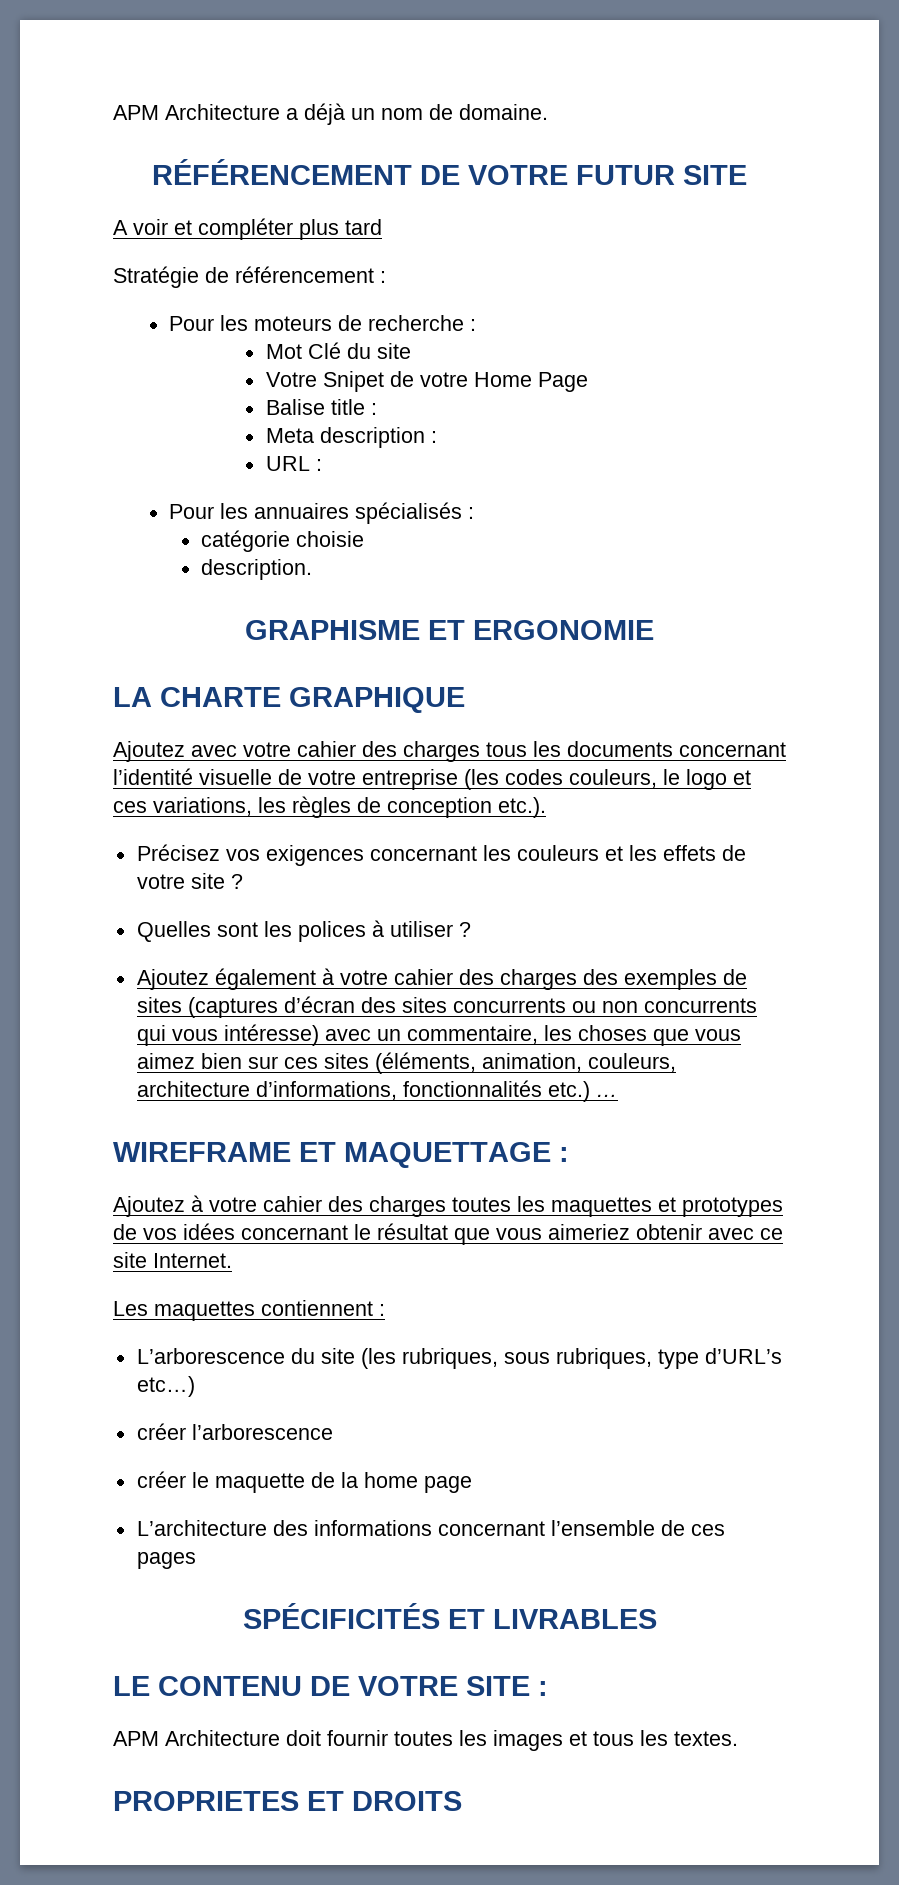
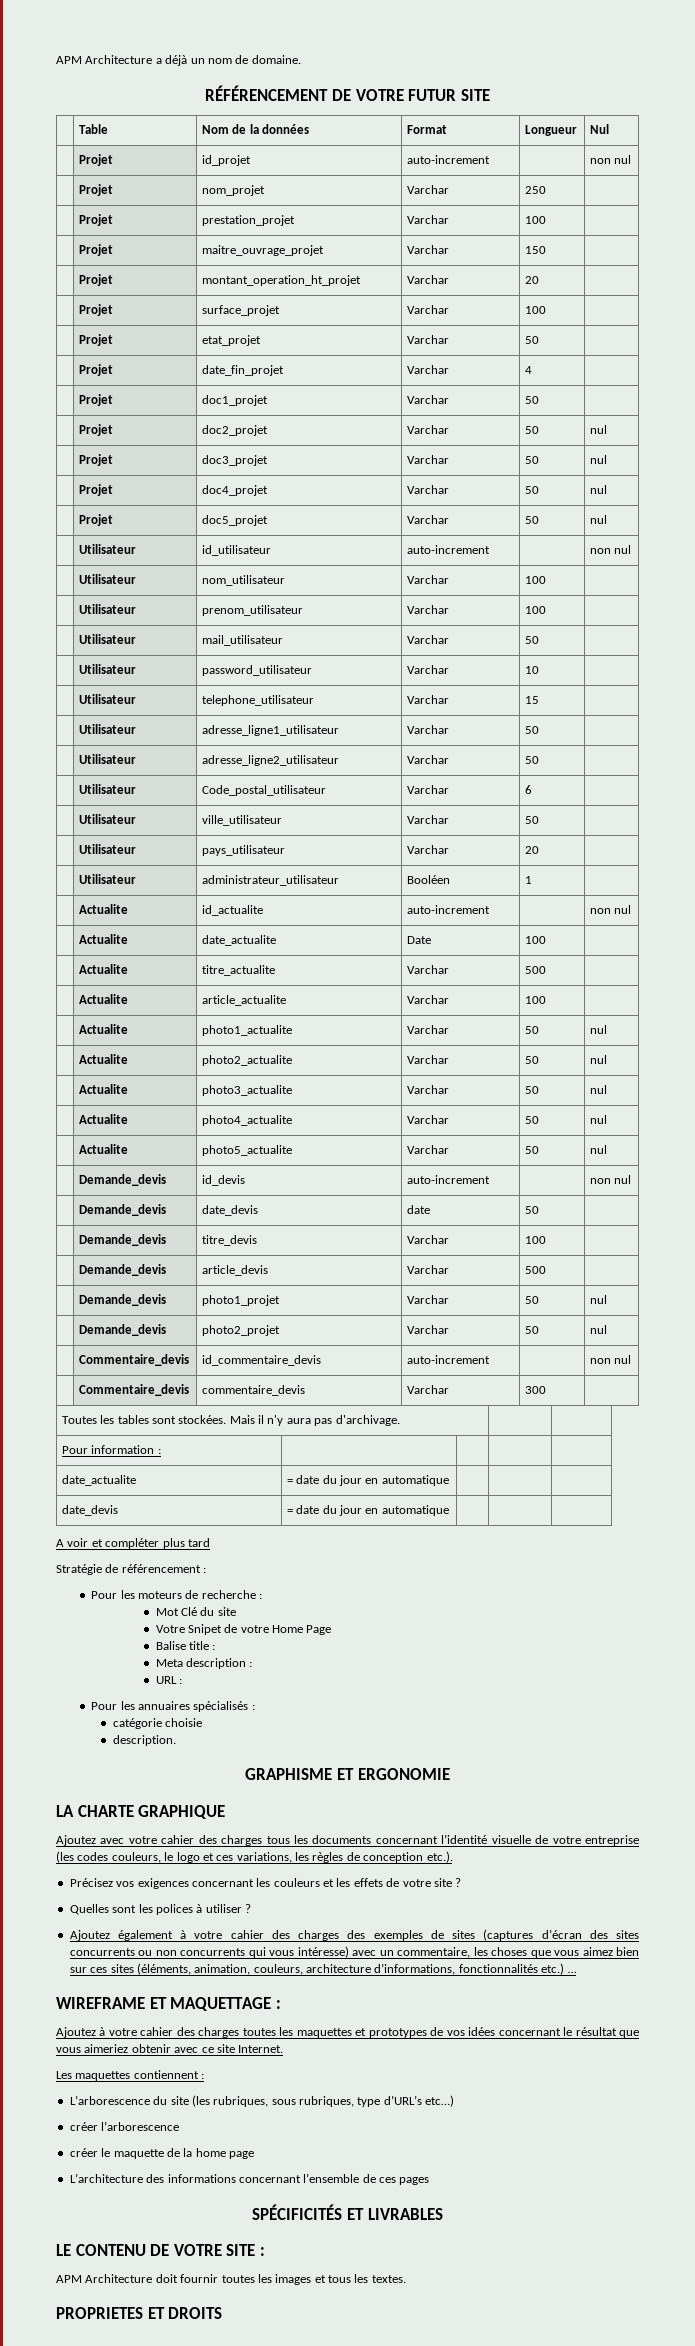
(747, 175) none -> [78,124,108,134] [201,124,309,134] [406,125,447,134] [524,125,577,136] [589,124,609,134] [78,154,113,166] [201,155,251,166] [406,155,490,164] [589,155,632,164] [78,184,113,196] [201,185,265,196] [406,185,449,194] [524,186,546,194] [78,214,113,226] [201,215,295,226] [406,215,449,224] [524,216,546,224] [78,244,113,256] [201,245,324,256] [406,245,449,254] [524,246,546,254] [78,274,113,286] [201,275,361,286] [406,275,449,284] [524,276,539,284] [78,304,113,316] [201,305,280,316] [406,305,449,314] [524,306,546,314] [78,334,113,346] [201,335,261,346] [406,335,449,344] [524,336,539,344] [78,364,113,376] [201,365,284,376] [406,365,449,374] [524,366,532,374] [78,394,113,406] [201,395,268,406] [406,395,449,404] [524,396,539,404] [78,424,113,436] [201,425,268,436] [406,425,449,434] [524,426,539,434] [589,425,607,434] [78,454,113,466] [201,455,268,466] [406,455,449,464] [524,456,539,464] [589,455,607,464] [78,484,113,496] [201,485,268,496] [406,485,449,494] [524,486,539,494] [589,485,607,494] [78,514,113,526] [201,515,268,526] [406,515,449,524] [524,516,539,524] [589,515,607,524] [78,544,136,554] [201,545,271,556] [406,545,490,554] [589,545,632,554] [78,574,136,584] [201,575,285,586] [406,575,449,584] [524,576,546,584] [78,604,136,614] [201,605,303,616] [406,605,449,614] [524,606,546,614] [78,634,136,644] [201,635,283,646] [406,635,449,644] [524,636,539,644] [78,664,136,674] [201,665,312,676] [406,665,449,674] [524,666,539,674] [78,694,136,704] [201,695,314,706] [406,695,449,704] [524,696,539,704] [78,724,136,734] [201,725,339,736] [406,725,449,734] [524,726,539,734] [78,754,136,764] [201,755,339,766] [406,755,449,764] [524,756,539,764] [78,784,136,794] [201,785,326,796] [406,785,449,794] [524,785,532,794] [78,814,136,824] [201,815,282,826] [406,815,449,824] [524,816,539,824] [78,844,136,854] [201,845,285,856] [406,845,449,854] [524,846,539,854] [78,874,136,884] [201,875,339,886] [406,875,450,884] [524,876,532,884] [78,904,128,914] [201,905,263,916] [406,905,490,914] [589,905,632,914] [78,934,128,944] [201,935,276,946] [406,936,431,944] [524,936,546,944] [78,964,128,974] [201,965,275,976] [406,965,449,974] [524,966,546,974] [78,994,128,1004] [201,995,286,1006] [406,995,449,1004] [524,996,546,1004] [78,1024,128,1034] [201,1025,292,1036] [406,1025,449,1034] [524,1026,539,1034] [589,1025,607,1034] [78,1054,128,1064] [201,1055,292,1066] [406,1055,449,1064] [524,1056,539,1064] [589,1055,607,1064] [78,1084,128,1094] [201,1085,292,1096] [406,1085,449,1094] [524,1086,539,1094] [589,1085,607,1094] [78,1114,128,1124] [201,1115,292,1126] [406,1115,449,1124] [524,1116,539,1124] [589,1115,607,1124] [78,1144,128,1154] [201,1145,292,1156] [406,1145,449,1154] [524,1146,539,1154] [589,1145,607,1154] [78,1174,166,1186] [201,1175,245,1186] [406,1175,490,1184] [589,1175,632,1184] [78,1204,166,1216] [201,1205,258,1216] [406,1205,430,1214] [524,1206,539,1214] [78,1234,166,1246] [201,1235,257,1246] [406,1235,449,1244] [524,1236,546,1244] [78,1264,166,1276] [201,1265,268,1276] [406,1265,449,1274] [524,1266,546,1274] [78,1294,166,1306] [201,1295,280,1306] [406,1295,449,1304] [524,1296,539,1304] [589,1295,607,1304] [78,1324,166,1336] [201,1325,280,1336] [406,1325,449,1334] [524,1326,539,1334] [589,1325,607,1334] [78,1354,189,1366] [201,1355,321,1366] [406,1355,490,1364] [589,1355,632,1364] [78,1384,189,1396] [201,1385,305,1396] [406,1385,449,1394] [524,1386,546,1394] [61,1415,400,1426] [61,1445,161,1454] [61,1475,136,1486] [286,1475,449,1486] [61,1505,118,1516] [286,1505,449,1516] // | Table | Nom de la données | Format | Longueur | Nul // | Projet | id_projet | auto-increment | | non nul // | Projet | nom_projet | Varchar | 250 | // | Projet | prestation_projet | Varchar | 100 | // | Projet | maitre_ouvrage_projet | Varchar | 150 | // | Projet | montant_operation_ht_projet | Varchar | 20 | // | Projet | surface_projet | Varchar | 100 | // | Projet | etat_projet | Varchar | 50 | // | Projet | date_fin_projet | Varchar | 4 | // | Projet | doc1_projet | Varchar | 50 | // | Projet | doc2_projet | Varchar | 50 | nul // | Projet | doc3_projet | Varchar | 50 | nul // | Projet | doc4_projet | Varchar | 50 | nul // | Projet | doc5_projet | Varchar | 50 | nul // | Utilisateur | id_utilisateur | auto-increment | | non nul // | Utilisateur | nom_utilisateur | Varchar | 100 | // | Utilisateur | prenom_utilisateur | Varchar | 100 | // | Utilisateur | mail_utilisateur | Varchar | 50 | // | Utilisateur | password_utilisateur | Varchar | 10 | // | Utilisateur | telephone_utilisateur | Varchar | 15 | // | Utilisateur | adresse_ligne1_utilisateur | Varchar | 50 | // | Utilisateur | adresse_ligne2_utilisateur | Varchar | 50 | // | Utilisateur | Code_postal_utilisateur | Varchar | 6 | // | Utilisateur | ville_utilisateur | Varchar | 50 | // | Utilisateur | pays_utilisateur | Varchar | 20 | // | Utilisateur | administrateur_utilisateur | Booléen | 1 | // | Actualite | id_actualite | auto-increment | | non nul // | Actualite | date_actualite | Date | 100 | // | Actualite | titre_actualite | Varchar | 500 | // | Actualite | article_actualite | Varchar | 100 | // | Actualite | photo1_actualite | Varchar | 50 | nul // | Actualite | photo2_actualite | Varchar | 50 | nul // | Actualite | photo3_actualite | Varchar | 50 | nul // | Actualite | photo4_actualite | Varchar | 50 | nul // | Actualite | photo5_actualite | Varchar | 50 | nul // | Demande_devis | id_devis | auto-increment | | non nul // | Demande_devis | date_devis | date | 50 | // | Demande_devis | titre_devis | Varchar | 100 | // | Demande_devis | article_devis | Varchar | 500 | // | Demande_devis | photo1_projet | Varchar | 50 | nul // | Demande_devis | photo2_projet | Varchar | 50 | nul // | Commentaire_devis | id_commentaire_devis | auto-increment | | non nul // | Commentaire_devis | commentaire_devis | Varchar | 300 | // Toutes les tables sont stockées. Mais il n'y aura pas d'archivage. | | // Pour information : | | | | // date_actualite | = date du jour en automatique | | | // date_devis | = date du jour en automatique | | |

